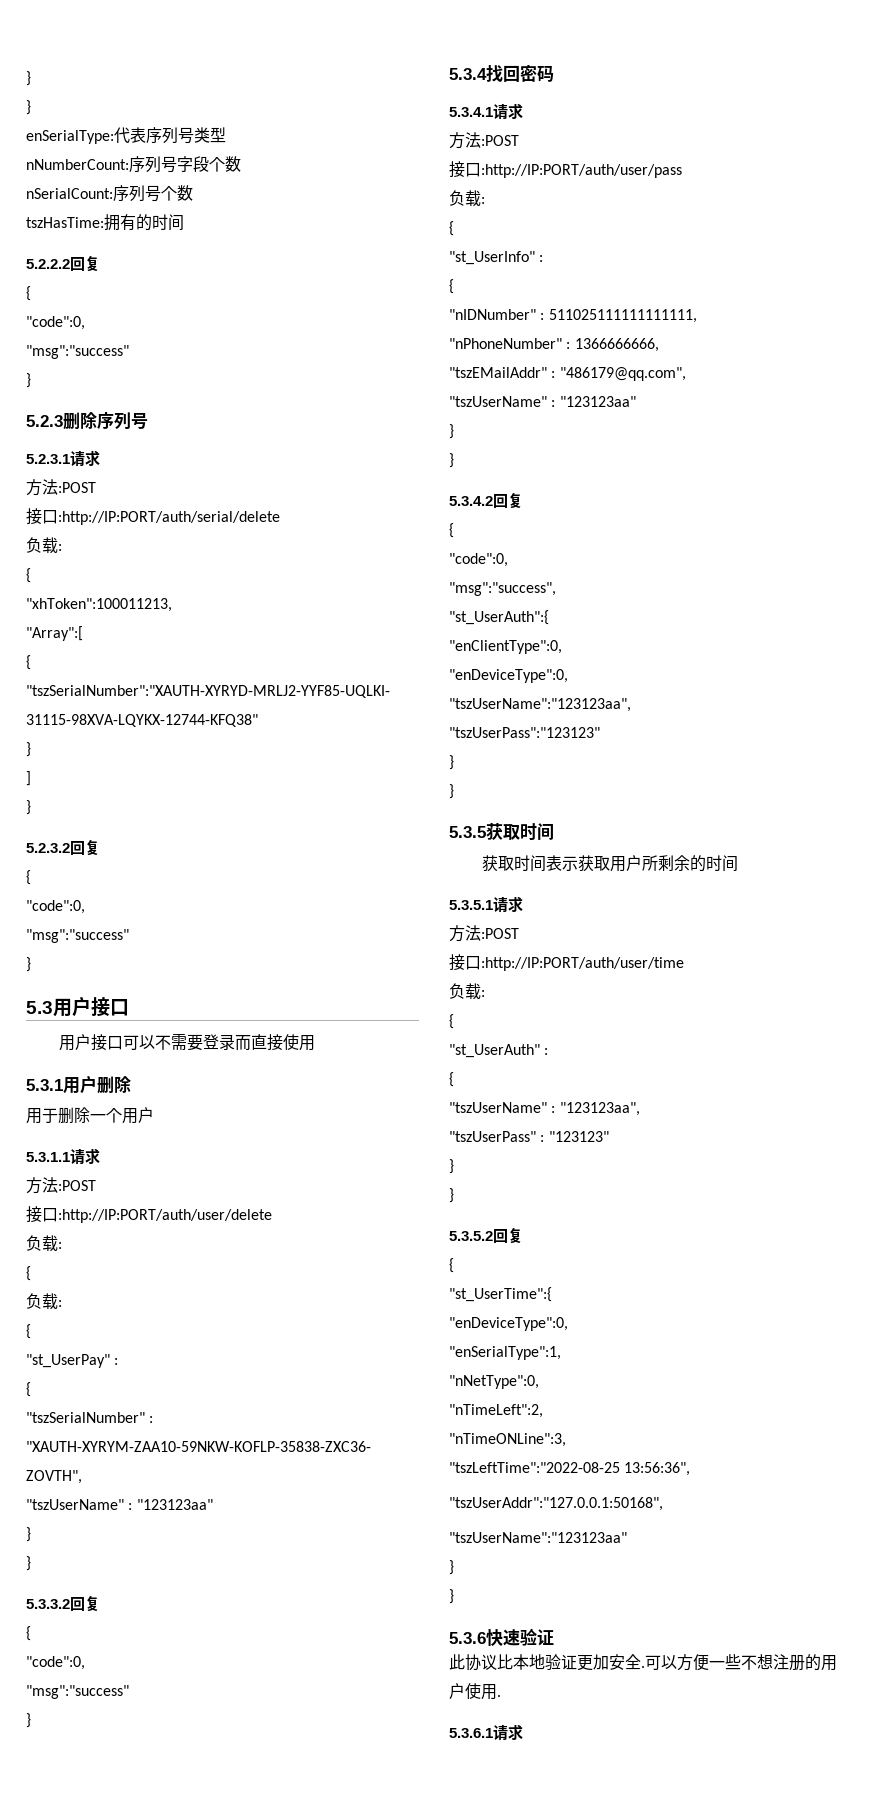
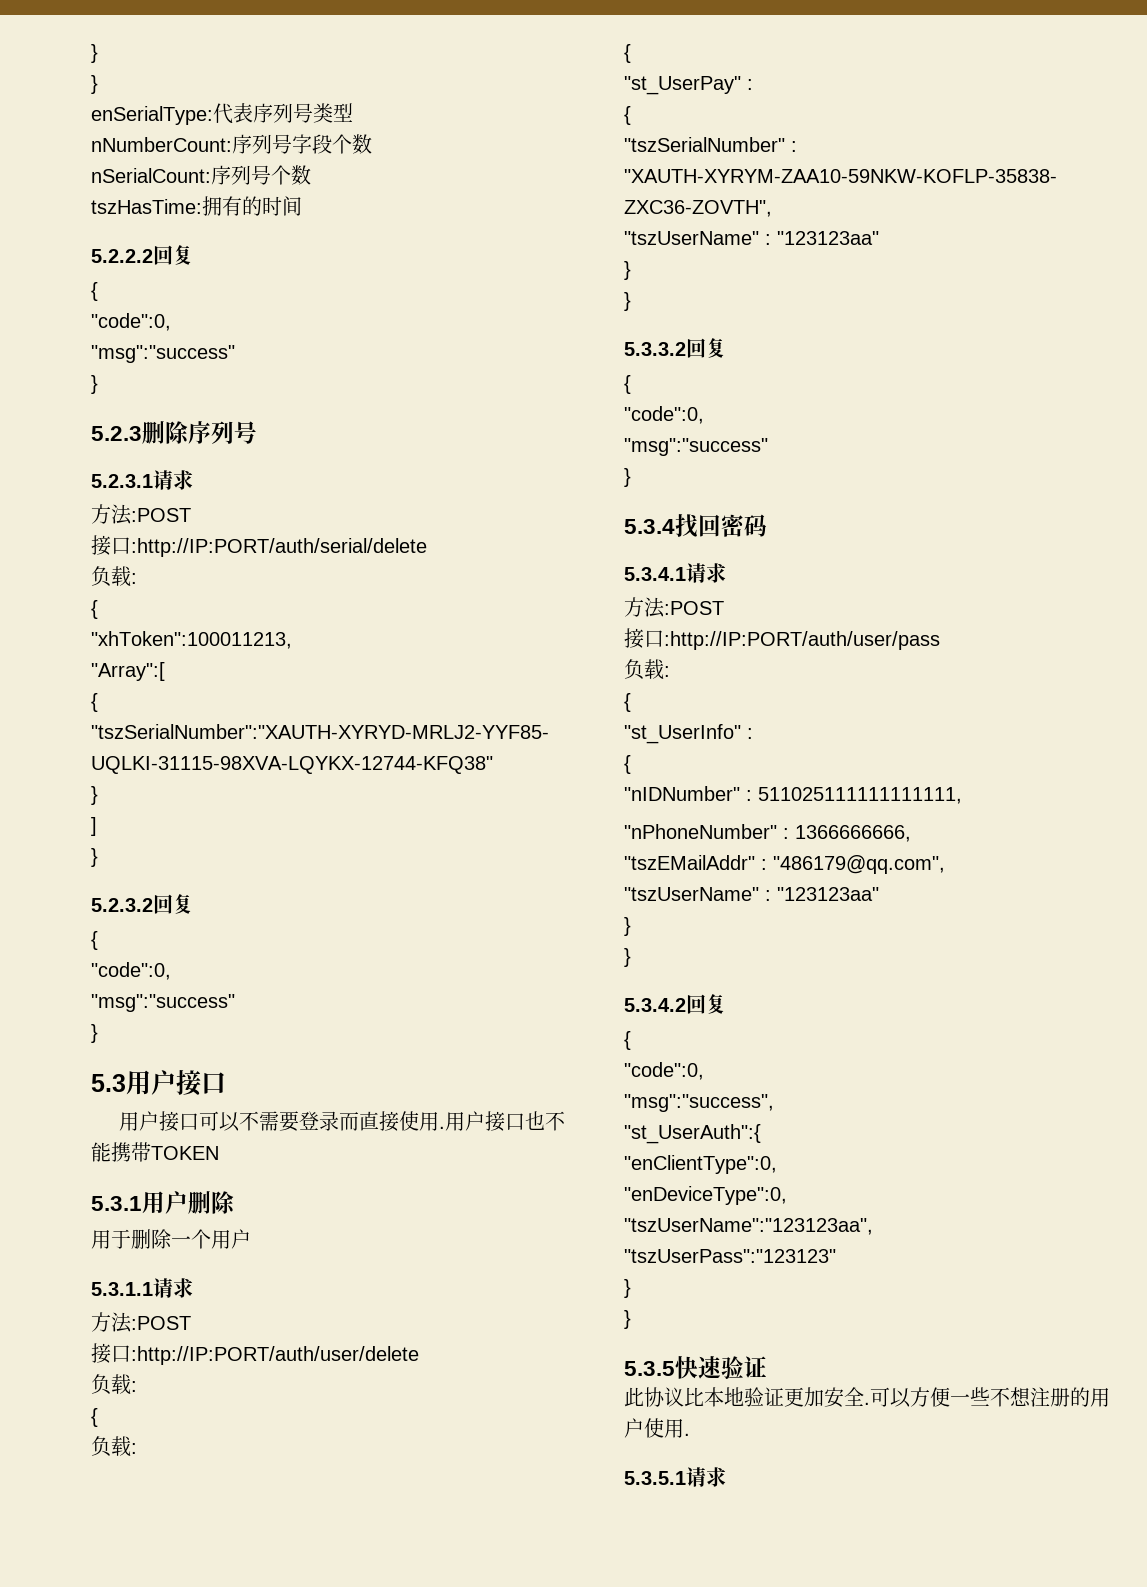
(316, 1043) none -> [439,1111,566,1132] [91,1142,219,1162] .用户接口也不能携带TOKEN
[486,823,554,841] [482,855,739,872] [449,896,523,913] [449,925,519,942] [449,954,684,971] [449,983,485,1000] [449,1014,454,1029] [449,1044,549,1058] [449,1072,454,1087] [449,1102,640,1116] [449,1131,609,1142] [449,1159,454,1174] [449,1188,454,1203] [449,1227,523,1244] [449,1258,454,1273] [449,1287,552,1302] [449,1317,568,1331] [449,1346,561,1360] [449,1375,539,1389] [449,1404,543,1418] [449,1433,566,1447] [449,1462,691,1476] [449,1497,663,1511] [449,1532,627,1543] [449,1560,454,1575] [449,1589,454,1604] [449,1632,486,1644] 获取时间 // 获取时间表示获取用户所剩余的时间 // 5.3.5.1请求 // 方法:POST // 接口:http://IP:PORT/auth/user/time // 负载: // { // "st_UserAuth" : // { // "tszUserName" : "123123aa", // "tszUserPass" : "123123" // } // } // 5.3.5.2回复 // { // "st_UserTime":{ // "enDeviceType":0, // "enSerialType":1, // "nNetType":0, // "nTimeLeft":2, // "nTimeONLine":3, // "tszLeftTime":"2022-08-25 13:56:36", // "tszUserAddr":"127.0.0.1:50168", // "tszUserName":"123123aa" // } // } // 5.3.6 -> (675, 1368) none
[449,1728,493,1738] 5.3.6.1 -> [624,1471,686,1485] 5.3.5.1

